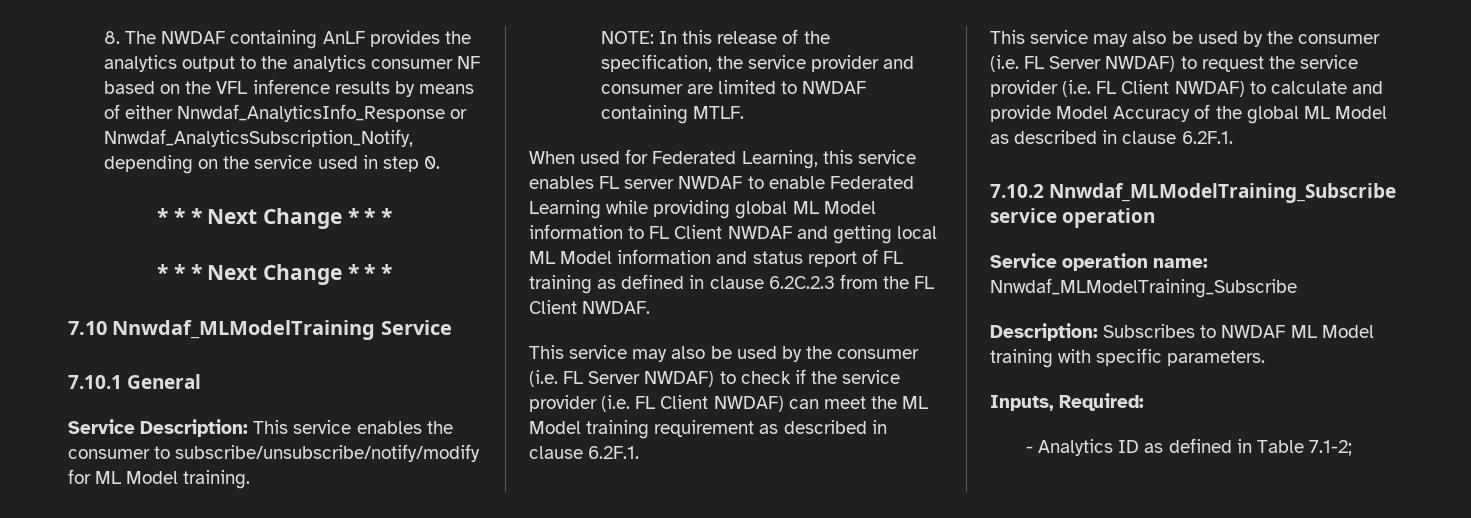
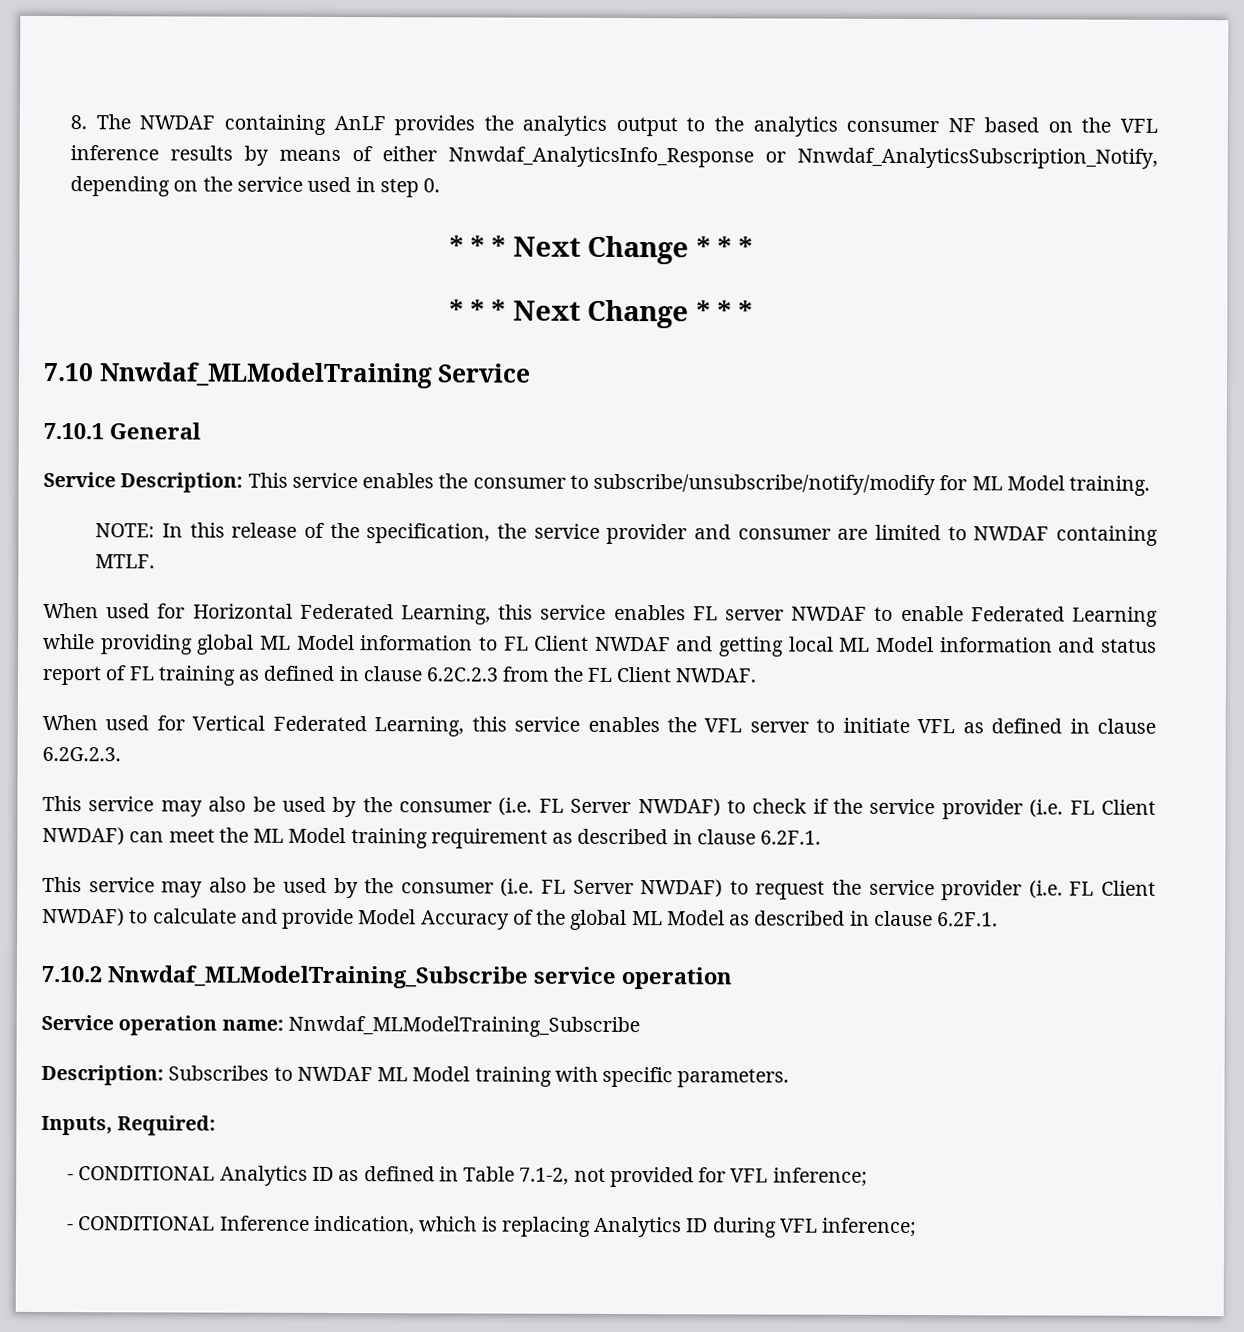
(649, 156) none -> [192,603,293,619] Horizontal
(651, 307) none -> [42,714,1156,737] [42,746,121,762] // When used for Vertical Federated Learning, this service enables the VFL server to initiate VFL as defined in clause 6.2G.2.3.
(1033, 449) none -> [78,1166,216,1181] CONDITIONAL
[1308,440,1352,456] 7.1-2; -> [519,1166,868,1188] [67,1215,918,1238] 7.1-2, not provided for VFL inference; // - CONDITIONAL Inference indication, which is replacing Analytics ID during VFL inference;

